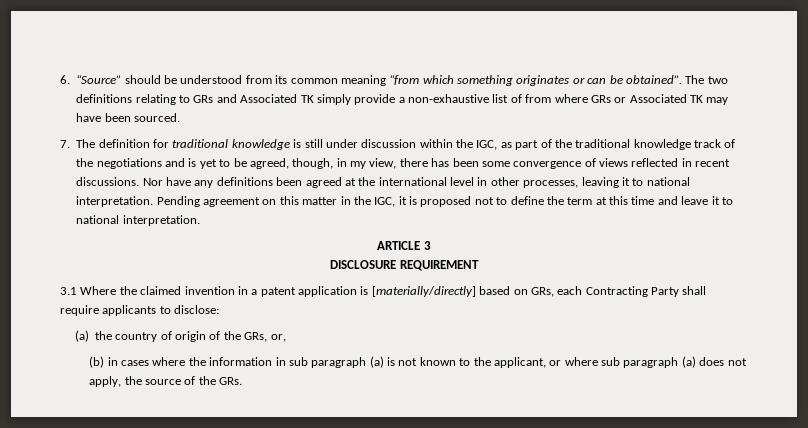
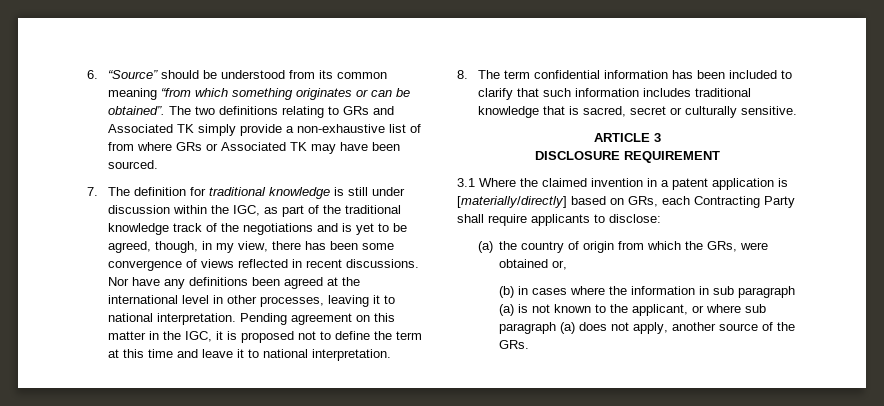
(200, 220) none -> [457,70,792,79] [477,88,751,100] [477,106,797,118] // 8. The term confidential information has been included to clarify that such information includes traditional knowledge that is sacred, secret or culturally sensitive.
[209,331,268,342] of the GRs, -> [618,241,769,252] [499,259,549,268] from which the GRs, were obtained
[124,376,142,385] the -> [671,322,716,331] another

